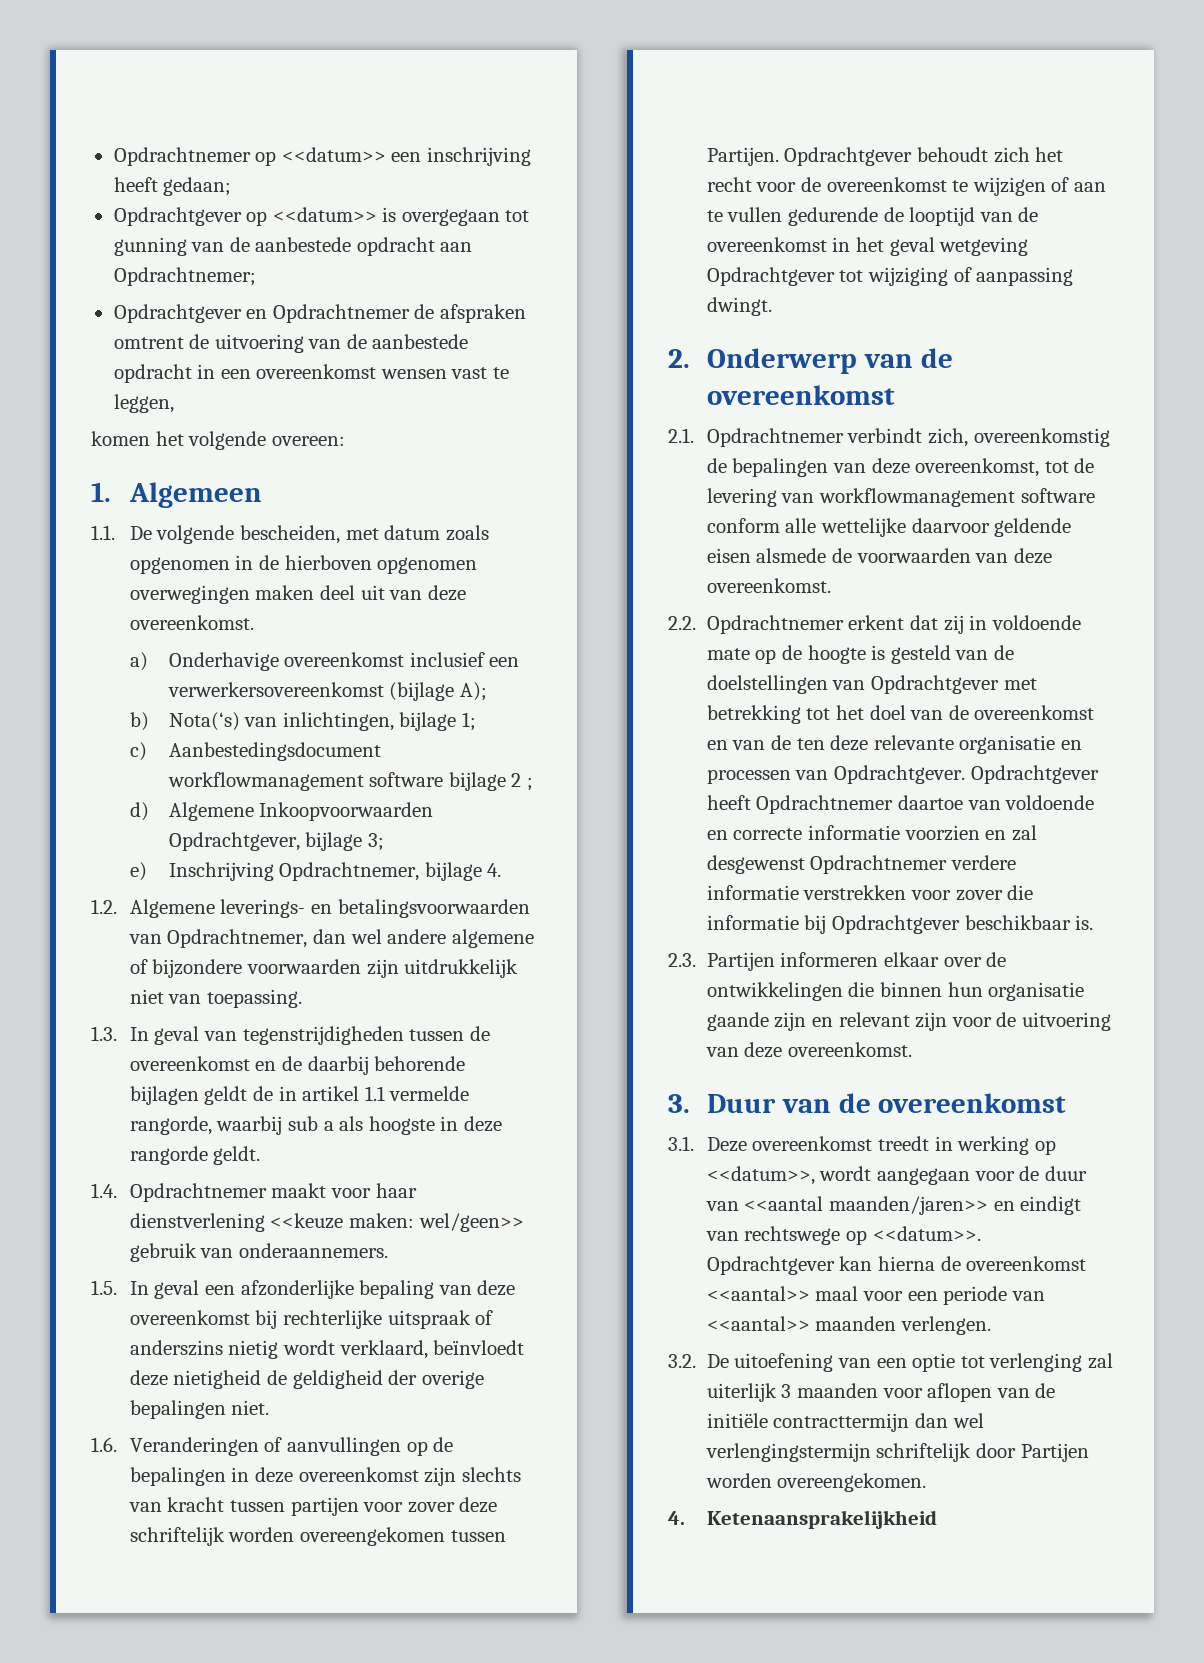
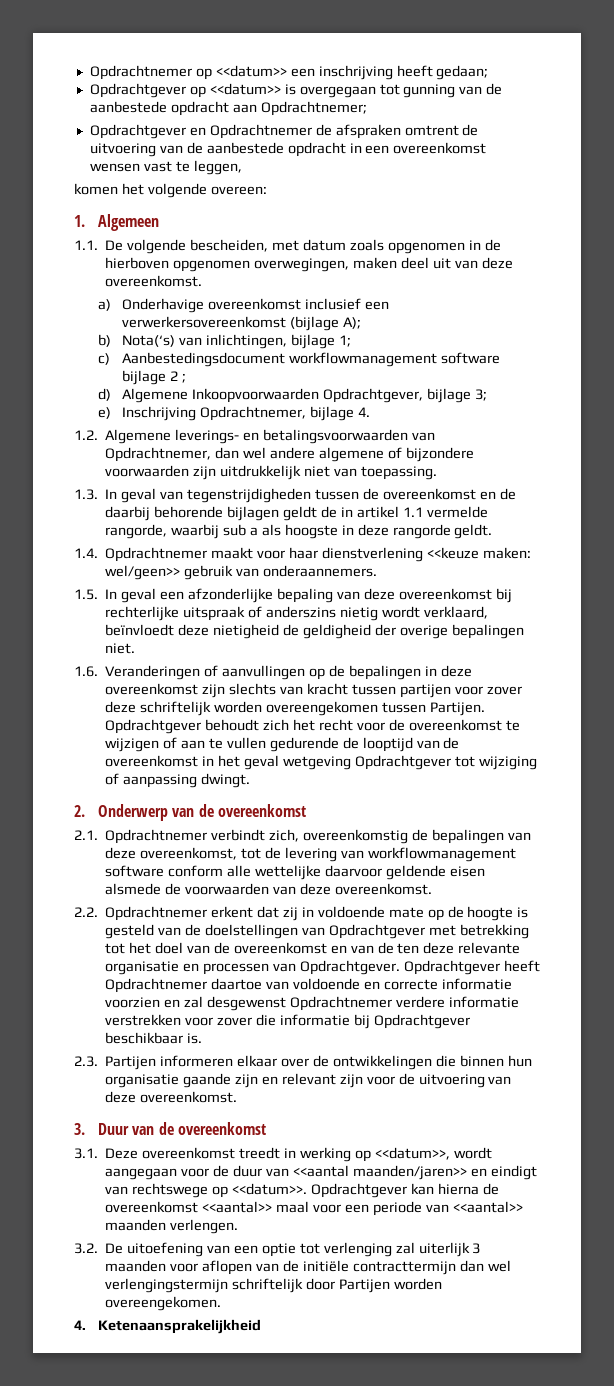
[129,585,250,604] overwegingen -> [254,258,350,272] overwegingen,

